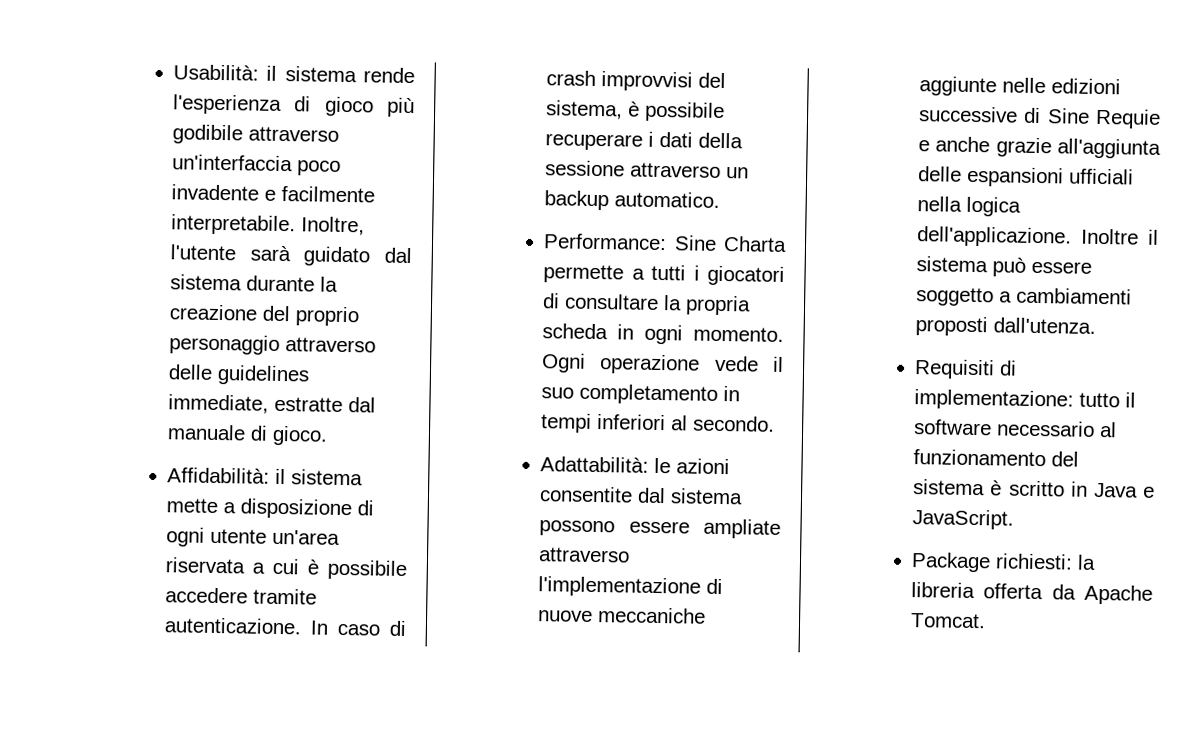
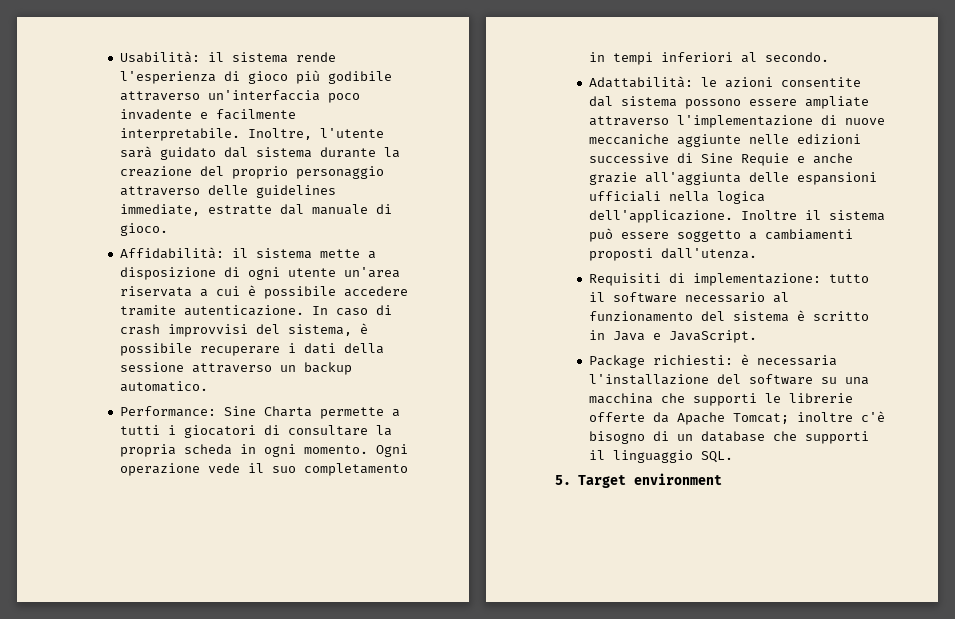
[1077,554,1097,570] [911,582,1153,605] [910,613,987,629] la libreria offerta da Apache Tomcat. -> [740,354,837,366] [588,374,869,385] [588,393,853,406] [588,411,885,425] [588,431,869,444] [588,450,733,463] [555,473,722,488] è necessaria l'installazione del software su una macchina che supporti le librerie offerte da Apache Tomcat; inoltre c'è bisogno di un database che supporti il linguaggio SQL. // 5. Target environment

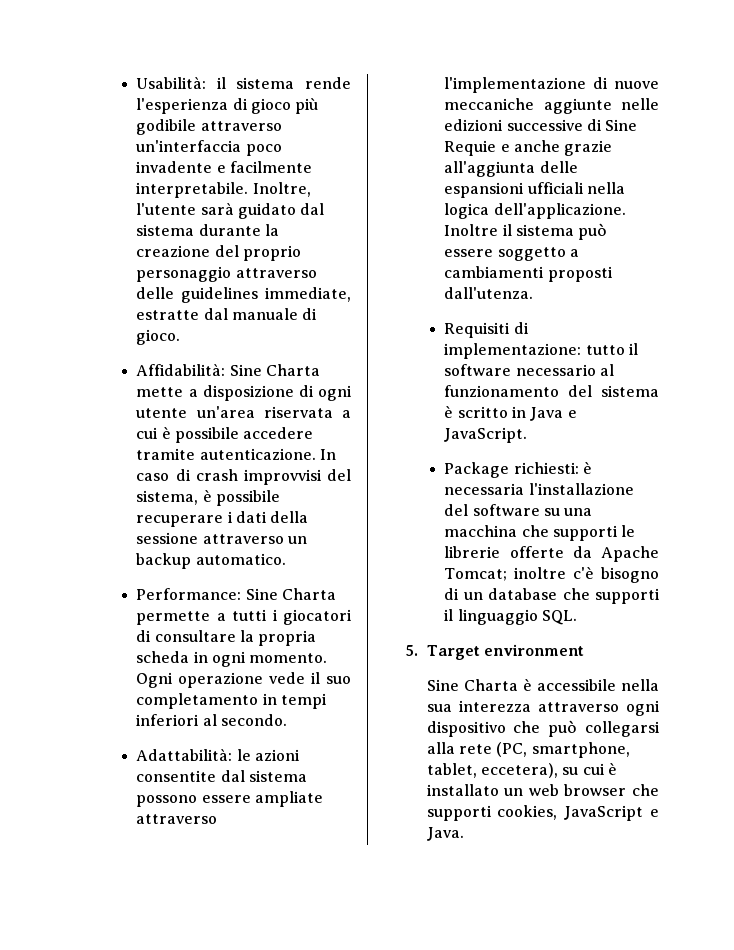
[231,248,312,259] il sistema -> [229,364,320,376] Sine Charta
(722, 479) none -> [426,679,659,691] [426,700,660,716] [426,720,660,737] [426,742,630,758] [426,763,618,778] [426,784,659,796] [426,805,659,821] [426,827,464,841] // Sine Charta è accessibile nella sua interezza attraverso ogni dispositivo che può collegarsi alla rete (PC, smartphone, tablet, eccetera), su cui è installato un web browser che supporti cookies, JavaScript e Java.

